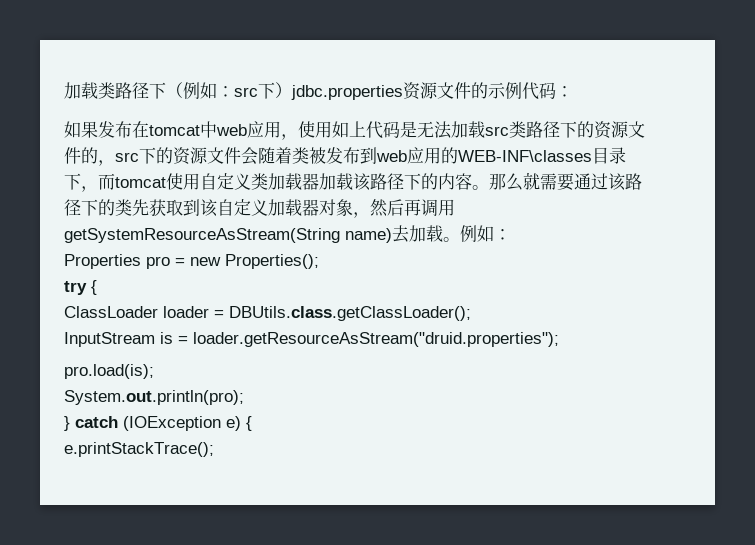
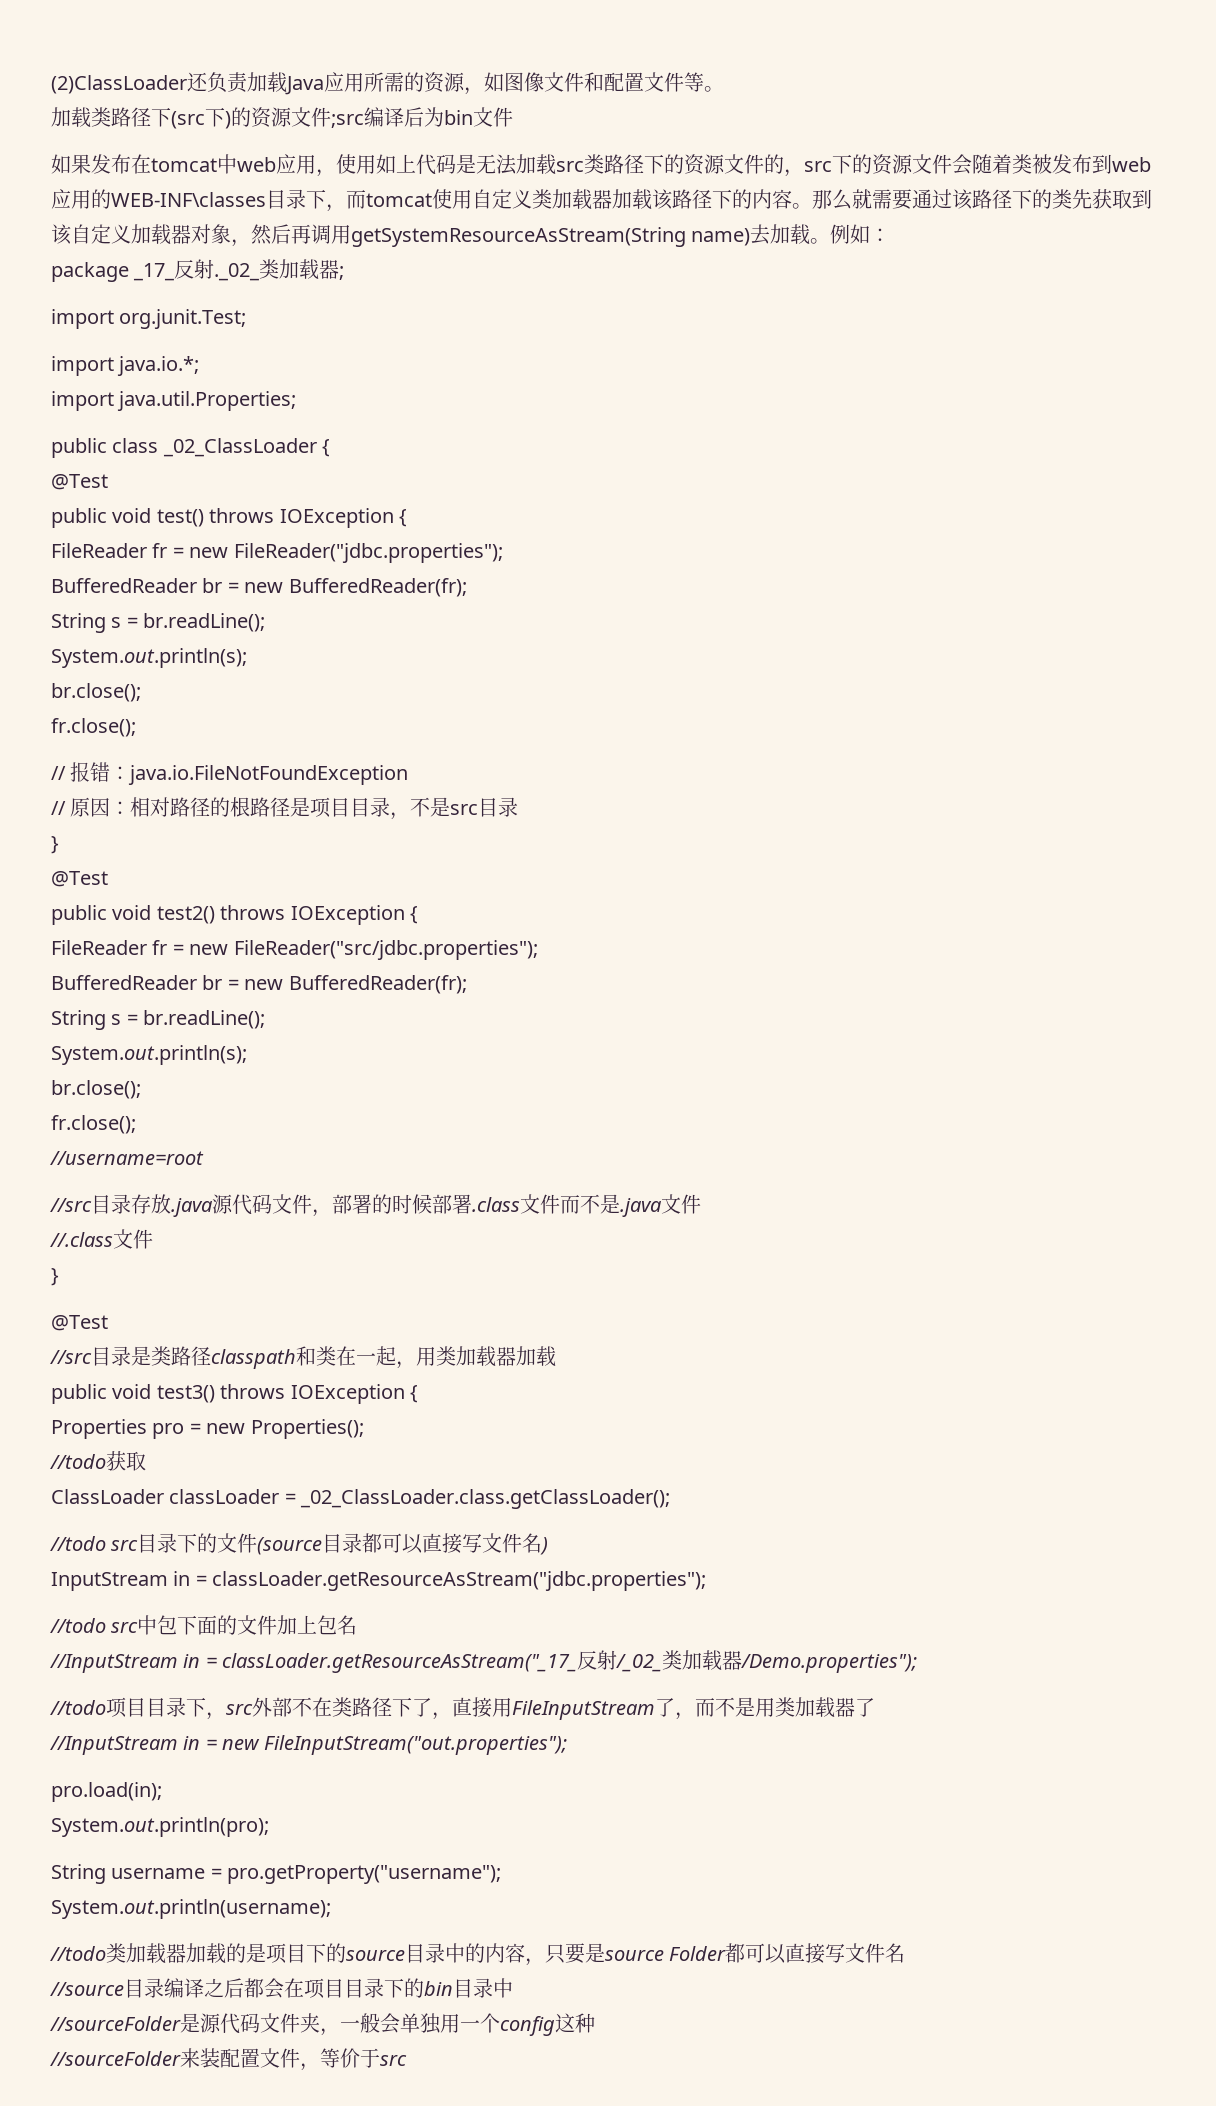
[64,82,573,100] 加载类路径下（例如：src下）jdbc.properties资源文件的示例代码： -> [51,72,724,95] [51,107,513,129] (2)ClassLoader还负责加载Java应用所需的资源，如图像文件和配置文件等。 // 加载类路径下(src下)的资源文件;src编译后为bin文件
(511, 234) none -> [51,259,345,282] [51,309,247,329] [51,356,200,376] [51,391,297,411] [51,438,331,458] [51,474,108,490] [51,508,407,528] [51,543,503,563] [51,578,467,597] [51,613,266,633] [51,648,247,668] [51,683,141,702] [51,718,136,737] [51,762,409,785] [51,797,519,820] [51,836,59,854] [51,871,108,887] [51,905,418,925] [51,940,538,960] [51,975,467,994] [51,1010,266,1030] [51,1045,247,1065] [51,1080,141,1099] [51,1115,136,1134] [50,1151,204,1165] [50,1194,701,1217] [50,1229,153,1249] [51,1268,59,1286] [51,1315,108,1331] [50,1346,556,1369] [51,1384,418,1404] // package _17_反射._02_类加载器; // import org.junit.Test; // import java.io.*; // import java.util.Properties; // public class _02_ClassLoader { // @Test // public void test() throws IOException { // FileReader fr = new FileReader("jdbc.properties"); // BufferedReader br = new BufferedReader(fr); // String s = br.readLine(); // System.out.println(s); // br.close(); // fr.close(); // // 报错：java.io.FileNotFoundException // // 原因：相对路径的根路径是项目目录，不是src目录 // } // @Test // public void test2() throws IOException { // FileReader fr = new FileReader("src/jdbc.properties"); // BufferedReader br = new BufferedReader(fr); // String s = br.readLine(); // System.out.println(s); // br.close(); // fr.close(); // //username=root // //src目录存放.java源代码文件，部署的时候部署.class文件而不是.java文件 // //.class文件 // } // @Test // //src目录是类路径classpath和类在一起，用类加载器加载 // public void test3() throws IOException {
[64,280,97,295] try { -> [50,1451,146,1471] //todo获取
[163,306,471,321] [64,332,559,347] [64,364,154,379] [64,390,244,405] [64,416,252,431] [64,442,214,457] loader = DBUtils.class.getClassLoader(); // InputStream is = loader.getResourceAsStream("druid.properties"); // pro.load(is); // System.out.println(pro); // } catch (IOException e) { // e.printStackTrace(); -> [169,1489,671,1509] [50,1533,549,1555] [51,1571,707,1591] [50,1615,358,1635] [50,1650,918,1673] [50,1697,875,1720] [50,1735,567,1755] [51,1782,162,1802] [51,1817,269,1837] [51,1864,502,1884] [51,1899,331,1919] [50,1943,906,1966] [50,1978,513,1999] [50,2013,595,2036] [50,2048,407,2071] classLoader = _02_ClassLoader.class.getClassLoader(); // //todo src目录下的文件(source目录都可以直接写文件名) // InputStream in = classLoader.getResourceAsStream("jdbc.properties"); // //todo src中包下面的文件加上包名 // //InputStream in = classLoader.getResourceAsStream("_17_反射/_02_类加载器/Demo.properties"); // //todo项目目录下，src外部不在类路径下了，直接用FileInputStream了，而不是用类加载器了 // //InputStream in = new FileInputStream("out.properties"); // pro.load(in); // System.out.println(pro); // String username = pro.getProperty("username"); // System.out.println(username); // //todo类加载器加载的是项目下的source目录中的内容，只要是source Folder都可以直接写文件名 // //source目录编译之后都会在项目目录下的bin目录中 // //sourceFolder是源代码文件夹，一般会单独用一个config这种 // //sourceFolder来装配置文件，等价于src

